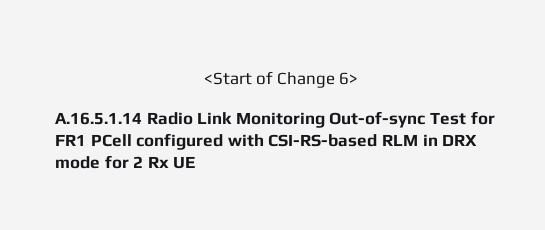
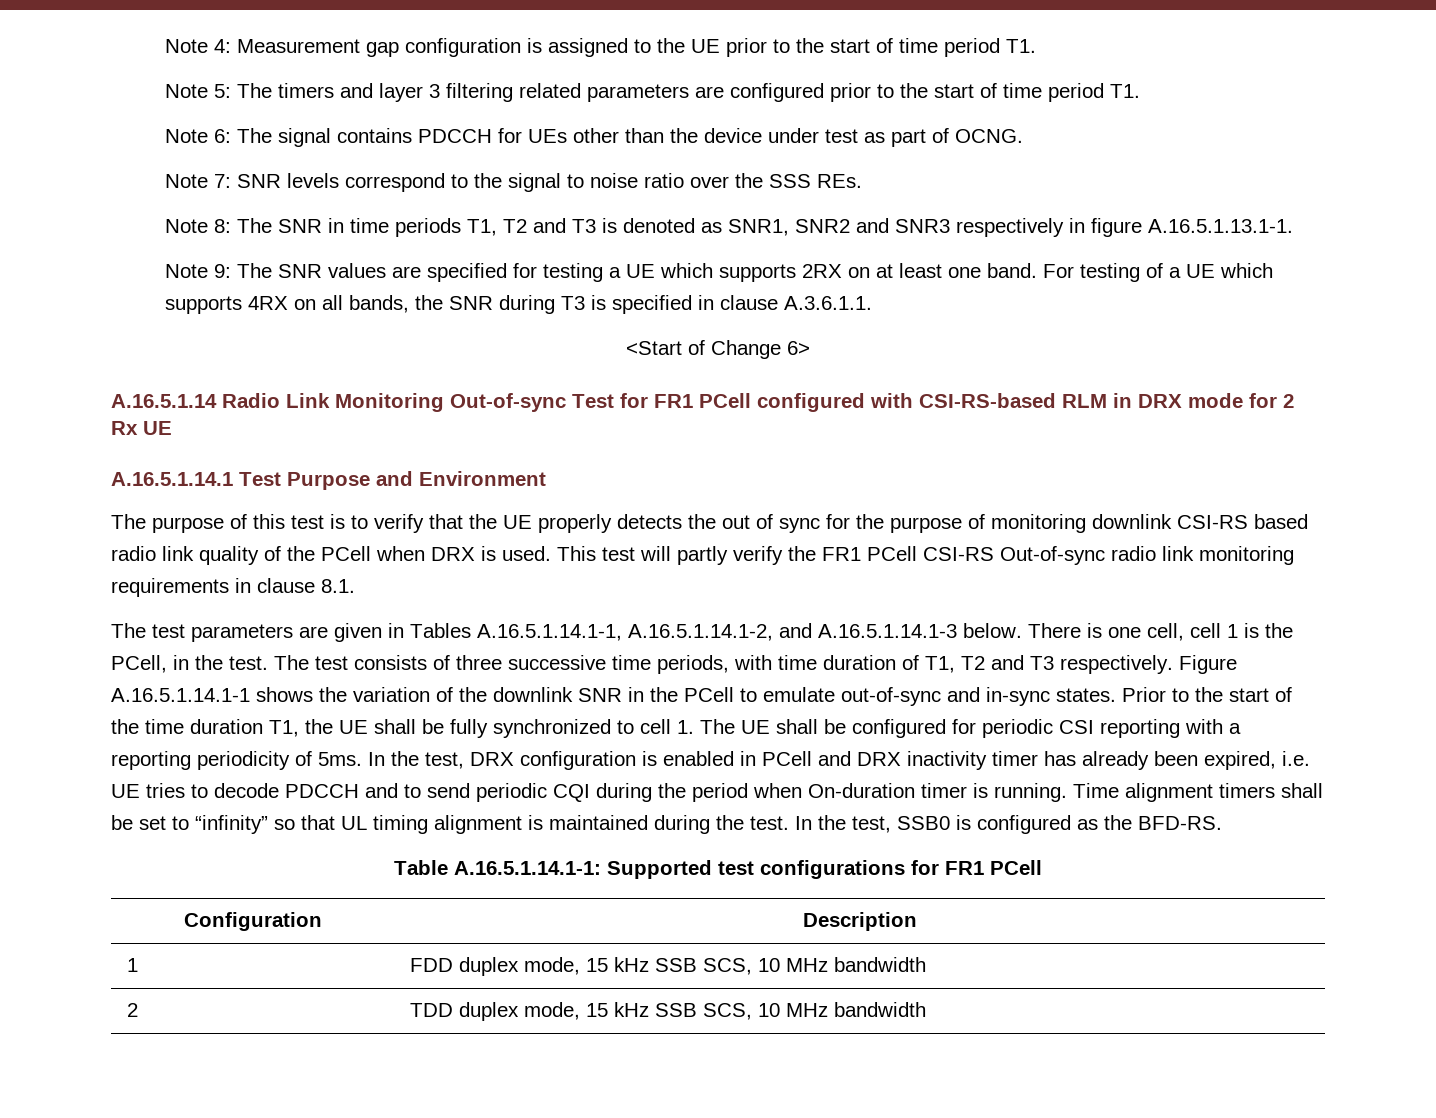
(203, 78) none -> [164,38,1036,57] [164,83,1140,102] [164,128,1023,147] [164,173,862,192] [164,218,1293,237] [164,263,1273,282] [164,295,872,314] Note 4: Measurement gap configuration is assigned to the UE prior to the start of time period T1. // Note 5: The timers and layer 3 filtering related parameters are configured prior to the start of time period T1. // Note 6: The signal contains PDCCH for UEs other than the device under test as part of OCNG. // Note 7: SNR levels correspond to the signal to noise ratio over the SSS REs. // Note 8: The SNR in time periods T1, T2 and T3 is denoted as SNR1, SNR2 and SNR3 respectively in figure A.16.5.1.13.1-1. // Note 9: The SNR values are specified for testing a UE which supports 2RX on at least one band. For testing of a UE which supports 4RX on all bands, the SNR during T3 is specified in clause A.3.6.1.1. //
(196, 162) none -> [111,471,546,490] [111,514,1308,533] [111,546,1294,565] [111,578,355,597] [111,623,1293,642] [111,655,1237,674] [111,687,1292,706] [111,719,1241,738] [111,751,1310,770] [111,783,1323,802] [111,815,1222,834] [394,860,1042,879] [184,912,322,931] [802,912,917,931] [126,958,138,972] [409,957,926,976] [126,1003,138,1017] [409,1002,926,1021] // A.16.5.1.14.1 Test Purpose and Environment // The purpose of this test is to verify that the UE properly detects the out of sync for the purpose of monitoring downlink CSI-RS based radio link quality of the PCell when DRX is used. This test will partly verify the FR1 PCell CSI-RS Out-of-sync radio link monitoring requirements in clause 8.1. // The test parameters are given in Tables A.16.5.1.14.1-1, A.16.5.1.14.1-2, and A.16.5.1.14.1-3 below. There is one cell, cell 1 is the PCell, in the test. The test consists of three successive time periods, with time duration of T1, T2 and T3 respectively. Figure A.16.5.1.14.1-1 shows the variation of the downlink SNR in the PCell to emulate out-of-sync and in-sync states. Prior to the start of the time duration T1, the UE shall be fully synchronized to cell 1. The UE shall be configured for periodic CSI reporting with a reporting periodicity of 5ms. In the test, DRX configuration is enabled in PCell and DRX inactivity timer has already been expired, i.e. UE tries to decode PDCCH and to send periodic CQI during the period when On-duration timer is running. Time alignment timers shall be set to “infinity” so that UL timing alignment is maintained during the test. In the test, SSB0 is configured as the BFD-RS. // Table A.16.5.1.14.1-1: Supported test configurations for FR1 PCell // Configuration | Description // 1 | FDD duplex mode, 15 kHz SSB SCS, 10 MHz bandwidth // 2 | TDD duplex mode, 15 kHz SSB SCS, 10 MHz bandwidth

